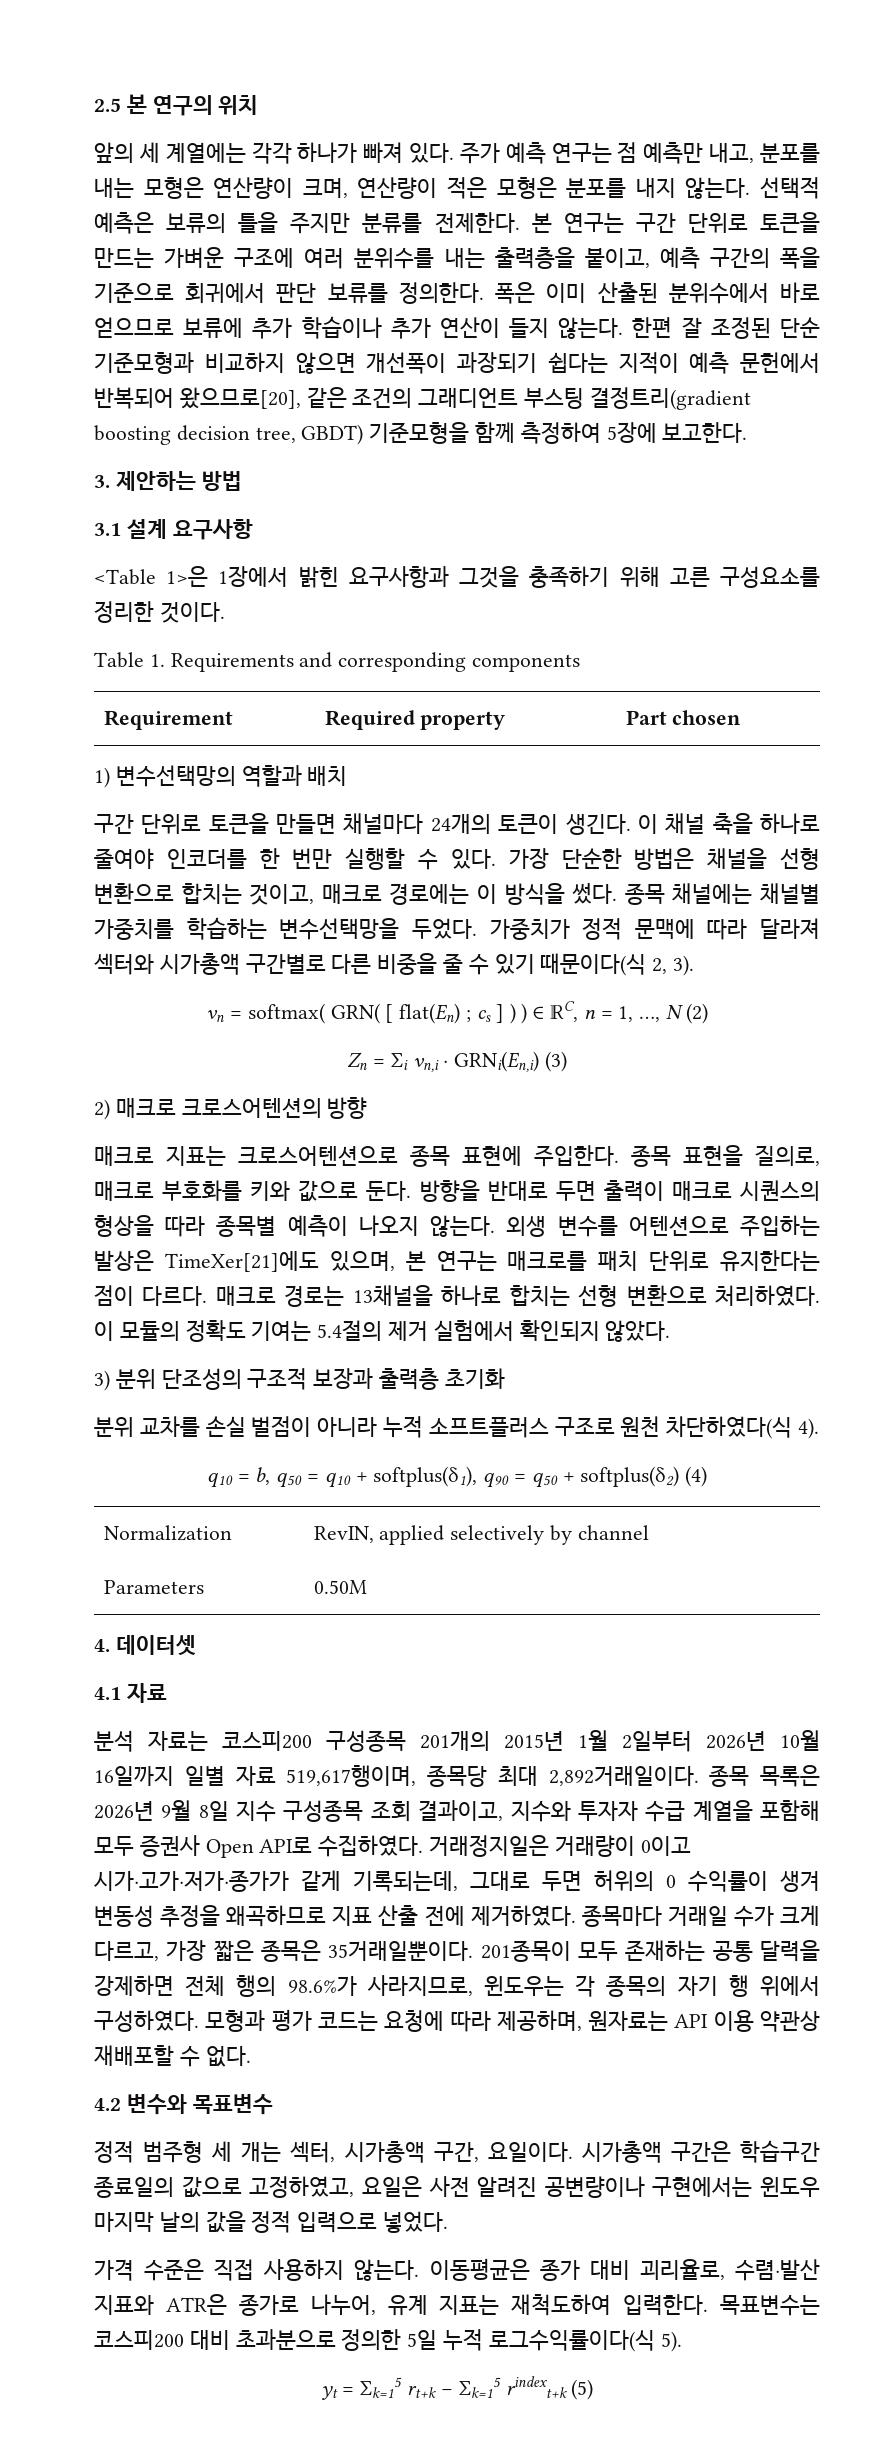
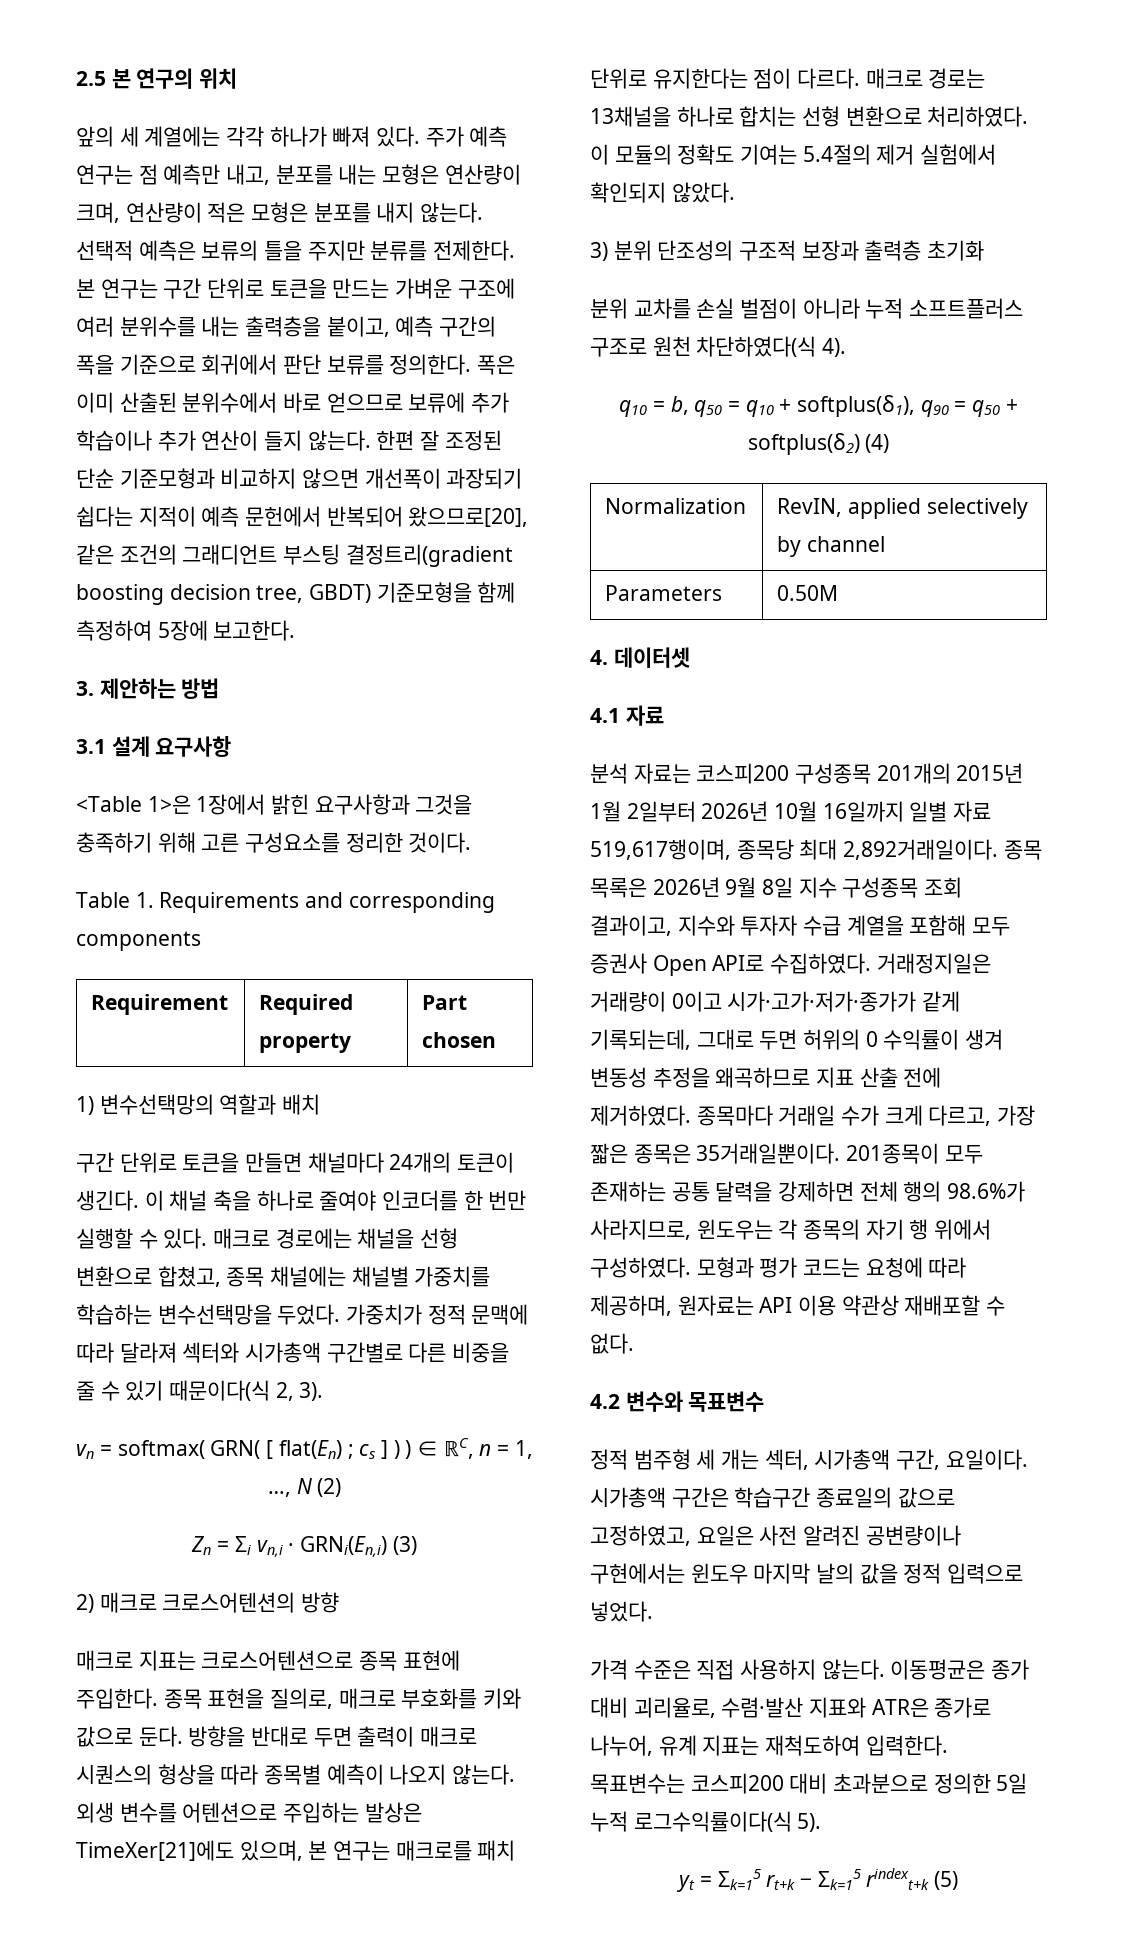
[508,848,821,870] [94,883,618,905] 가장 단순한 방법은 채널을 선형 변환으로 합치는 것이고, 매크로 경로에는 이 방식을 썼다. -> [213,1228,459,1249] [76,1266,221,1287] 매크로 경로에는 채널을 선형 변환으로 합쳤고,

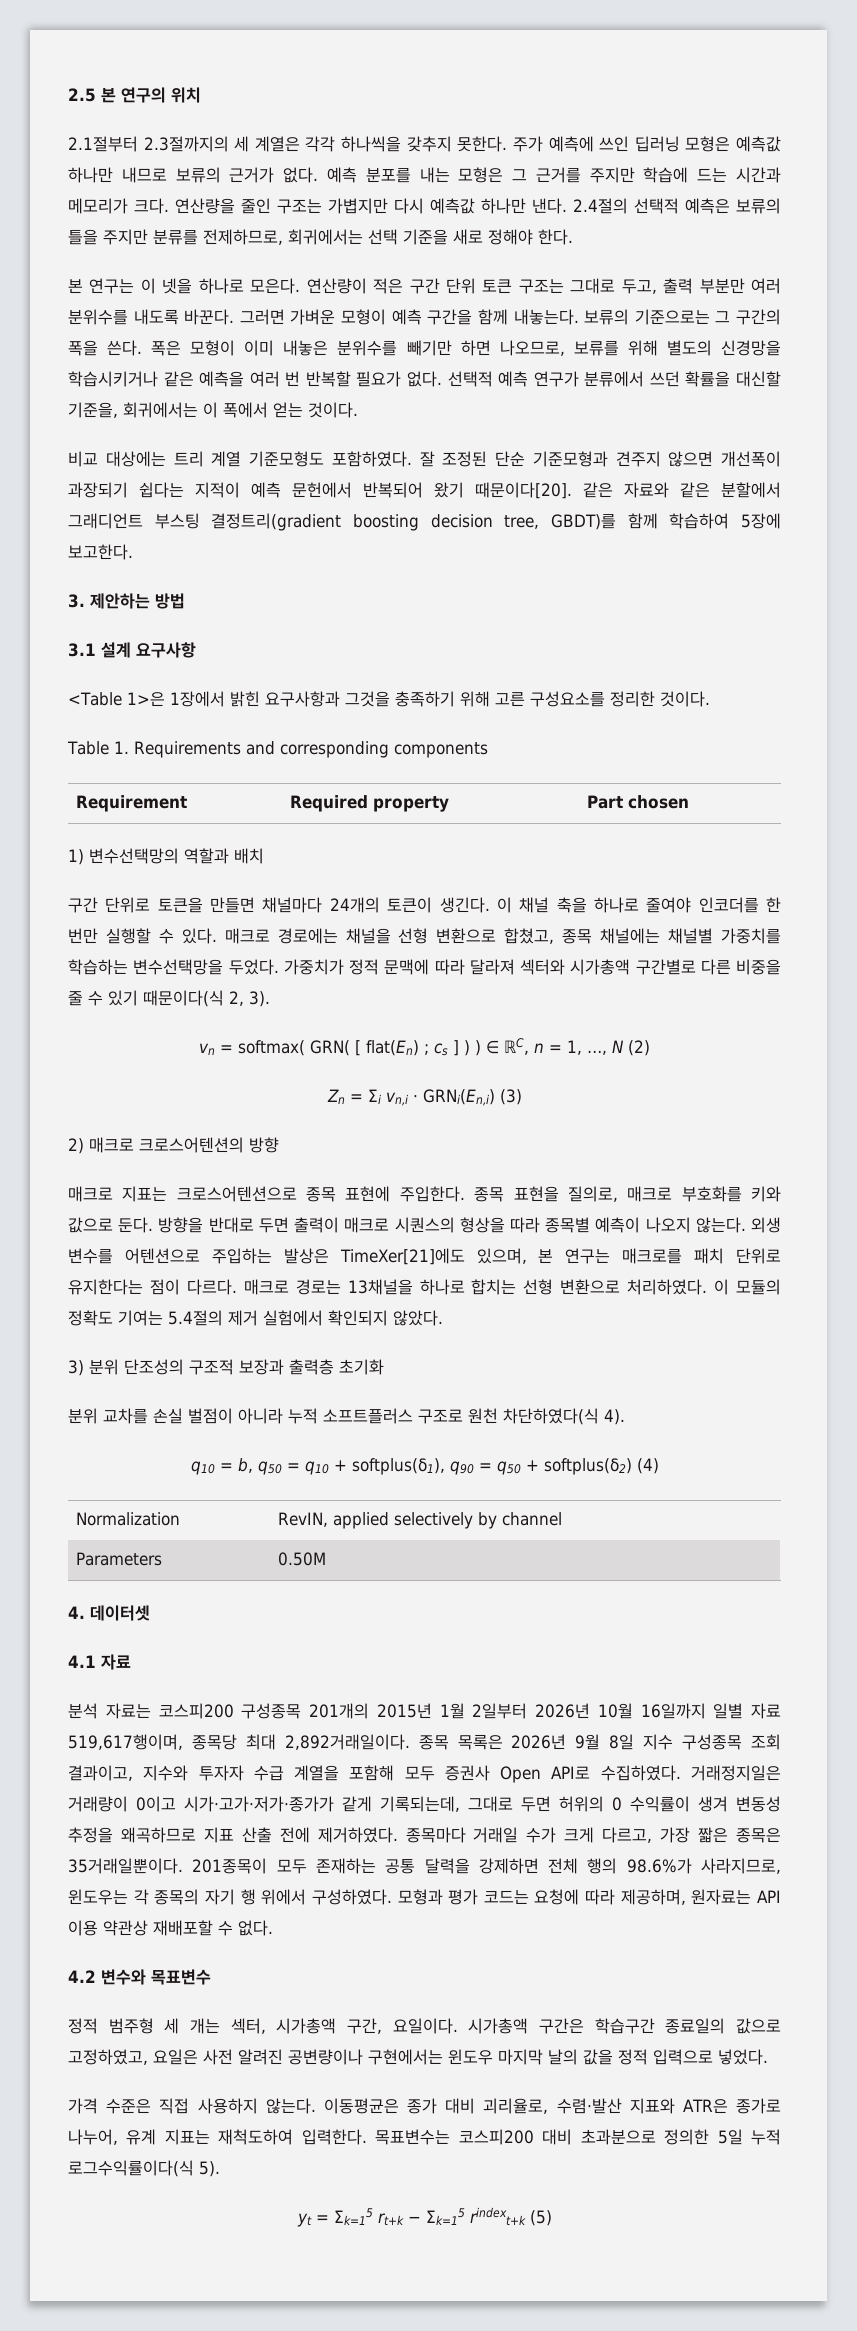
[76,126,508,147] [76,164,521,185] [76,202,484,223] 앞의 세 계열에는 각각 하나가 빠져 있다. 주가 예측 연구는 점 예측만 내고, 분포를 내는 모형은 연산량이 크며, 연산량이 적은 모형은 분포를 내지 않는다. -> [68,136,782,152] [68,167,782,183] [68,198,628,214] 2.1절부터 2.3절까지의 세 계열은 각각 하나씩을 갖추지 못한다. 주가 예측에 쓰인 딥러닝 모형은 예측값 하나만 내므로 보류의 근거가 없다. 예측 분포를 내는 모형은 그 근거를 주지만 학습에 드는 시간과 메모리가 크다. 연산량을 줄인 구조는 가볍지만 다시 예측값 하나만 낸다. 2.4절의
[433,240,516,261] [76,278,515,299] [76,316,497,337] [76,354,516,375] [76,392,510,413] [76,430,415,451] 전제한다. 본 연구는 구간 단위로 토큰을 만드는 가벼운 구조에 여러 분위수를 내는 출력층을 붙이고, 예측 구간의 폭을 기준으로 회귀에서 판단 보류를 정의한다. 폭은 이미 산출된 분위수에서 바로 얻으므로 보류에 추가 학습이나 추가 연산이 들지 않는다. 한편 -> [203,229,573,245] [68,278,781,294] [68,309,782,325] [68,340,782,356] [68,371,781,387] [68,402,358,418] [68,451,412,467] 전제하므로, 회귀에서는 선택 기준을 새로 정해야 한다. // 본 연구는 이 넷을 하나로 모은다. 연산량이 적은 구간 단위 토큰 구조는 그대로 두고, 출력 부분만 여러 분위수를 내도록 바꾼다. 그러면 가벼운 모형이 예측 구간을 함께 내놓는다. 보류의 기준으로는 그 구간의 폭을 쓴다. 폭은 모형이 이미 내놓은 분위수를 빼기만 하면 나오므로, 보류를 위해 별도의 신경망을 학습시키거나 같은 예측을 여러 번 반복할 필요가 없다. 선택적 예측 연구가 분류에서 쓰던 확률을 대신할 기준을, 회귀에서는 이 폭에서 얻는 것이다. // 비교 대상에는 트리 계열 기준모형도 포함하였다.
[220,468,297,489] 비교하지 -> [615,451,661,467] 견주지
[408,506,529,527] [76,544,177,565] 왔으므로[20], 같은 조건의 -> [434,482,781,499] 왔기 때문이다[20]. 같은 자료와 같은 분할에서
[309,582,516,603] [76,620,152,641] GBDT) 기준모형을 함께 측정하여 -> [551,513,730,530] GBDT)를 함께 학습하여

